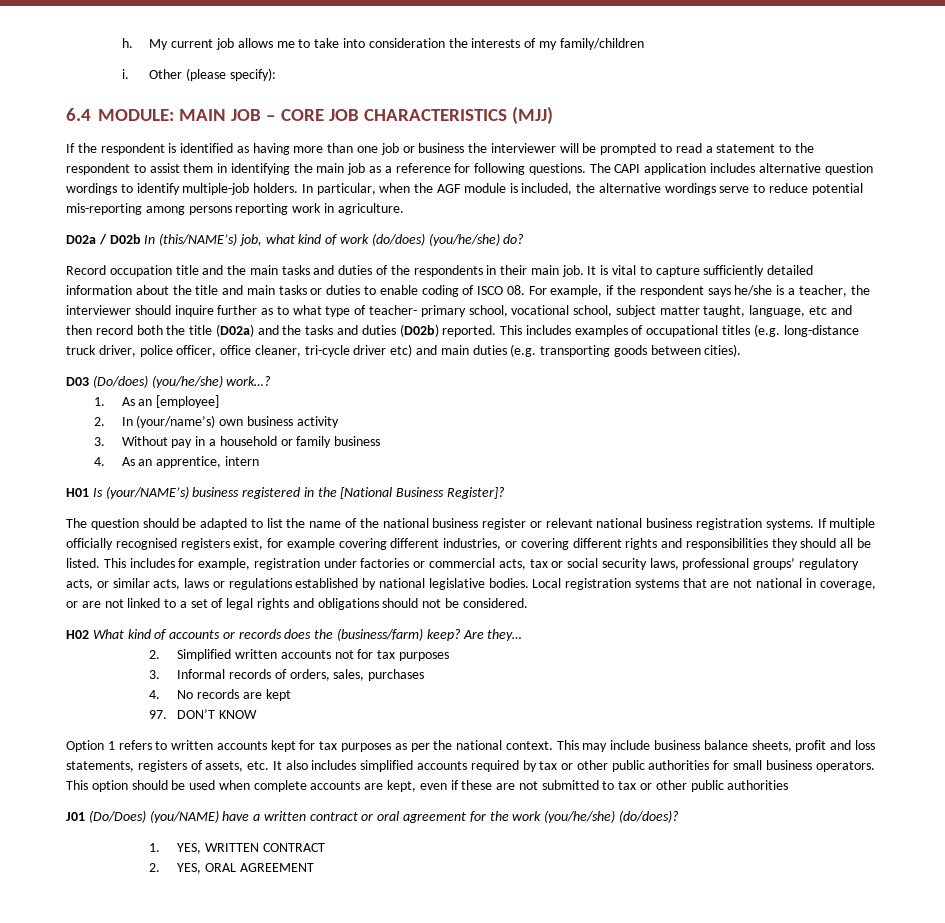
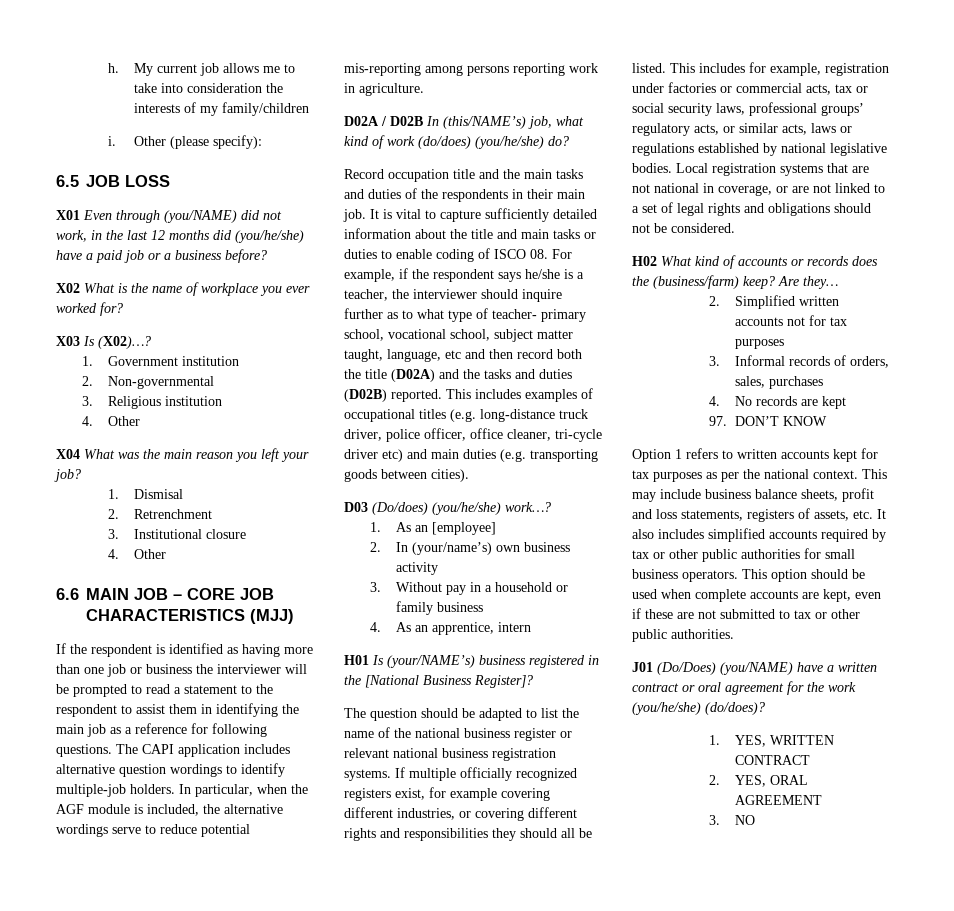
[66,108,174,121] 6.4 MODULE: -> [56,175,170,187] [56,210,282,223] [56,230,304,243] [56,249,267,263] [56,282,310,296] [56,302,123,316] [56,336,151,349] [82,356,240,366] [82,376,215,389] [82,396,223,409] [82,416,141,426] [56,448,309,462] [54,469,81,482] [108,489,184,499] [108,509,213,519] [108,529,247,539] [108,549,167,559] [56,588,79,600] 6.5 JOB LOSS // X01 Even through (you/NAME) did not work, in the last 12 months did (you/he/she) have a paid job or a business before? // X02 What is the name of workplace you ever worked for? // X03 Is (X02)…? // 1. Government institution // 2. Non-governmental // 3. Religious institution // 4. Other // X04 What was the main reason you left your job? // 1. Dismisal // 2. Retrenchment // 3. Institutional closure // 4. Other // 6.6
[66,234,141,245] D02a / D02b -> [344,116,423,126] D02A / D02B
[215,324,254,337] (D02a) -> [391,369,435,382] (D02A)
[399,324,439,337] (D02b) -> [344,389,387,402] (D02B)
[115,538,177,550] recognised -> [516,768,577,781] recognized
[727,780,789,790] authorities -> [671,629,734,639] authorities.
(314, 867) none -> [709,815,756,825] // 3. NO

